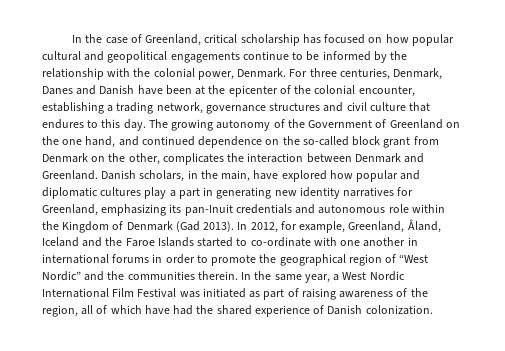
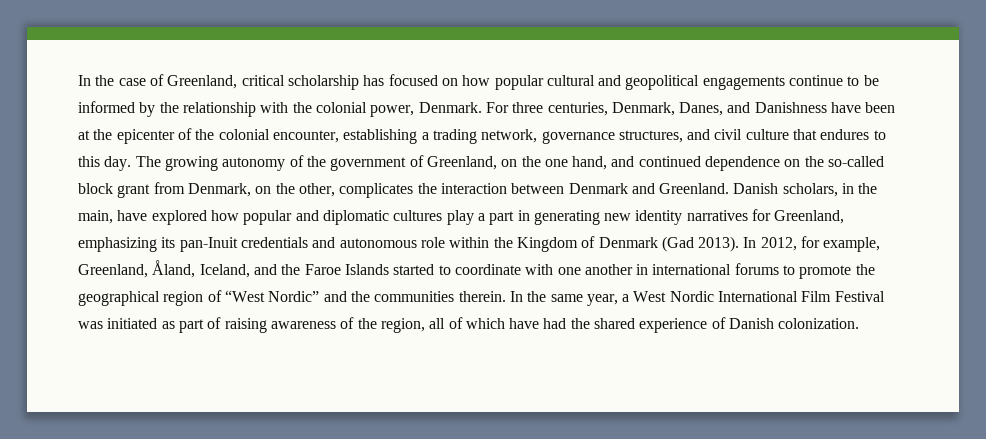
[42,85,135,95] Danes and Danish -> [679,102,827,116] Danes, and Danishness
[269,103,321,111] structures -> [618,130,683,143] structures,
[308,119,443,129] Government of Greenland -> [330,155,497,171] government of Greenland,
[42,153,88,163] Denmark -> [187,183,251,197] Denmark,
[42,237,79,247] Iceland -> [199,264,250,278] Iceland,
[250,237,311,247] co-ordinate -> [454,264,521,275] coordinate
[152,254,195,264] in order -> (779, 269) none

